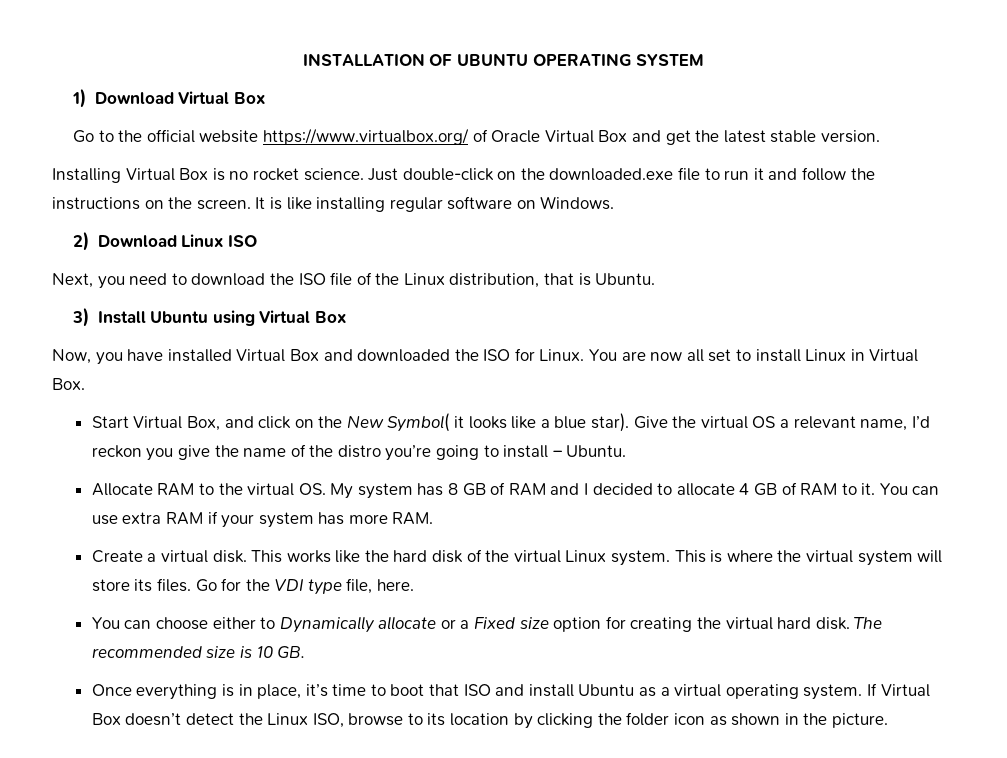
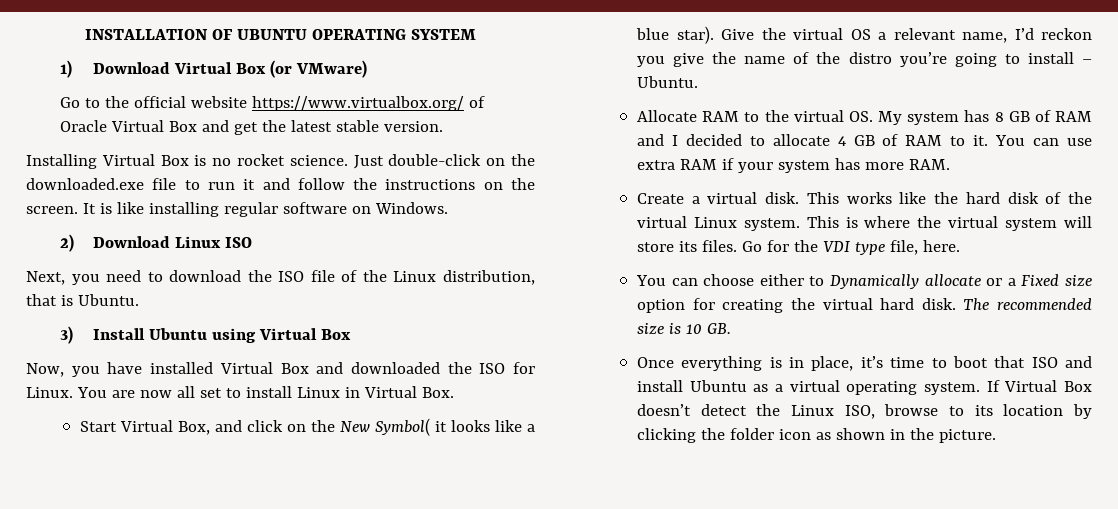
(265, 98) none -> [270,60,368,78] (or VMware)

